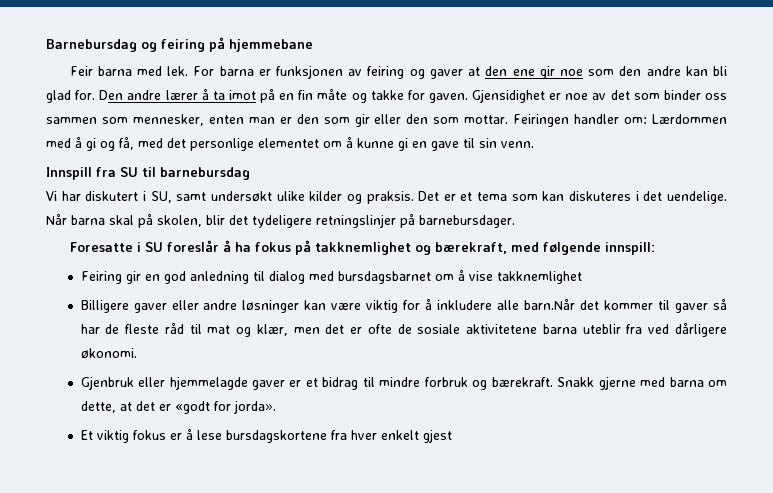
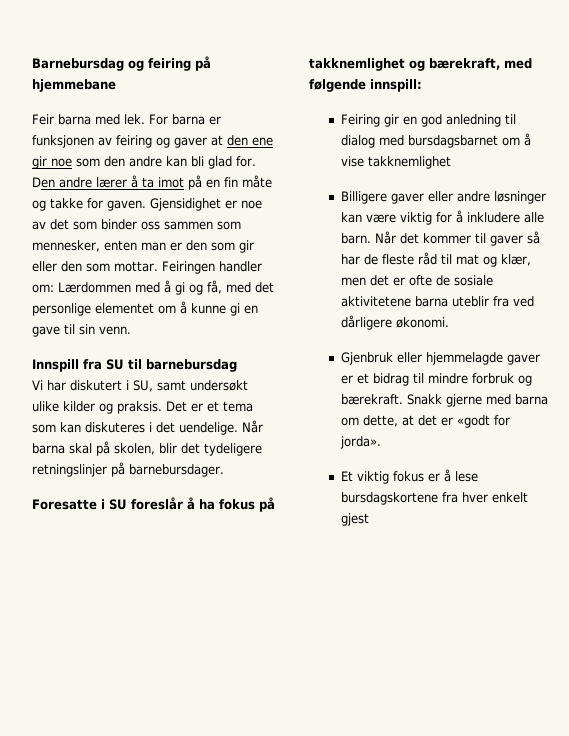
[524,298,576,310] barn.Når -> [341,231,397,244] barn. Når

